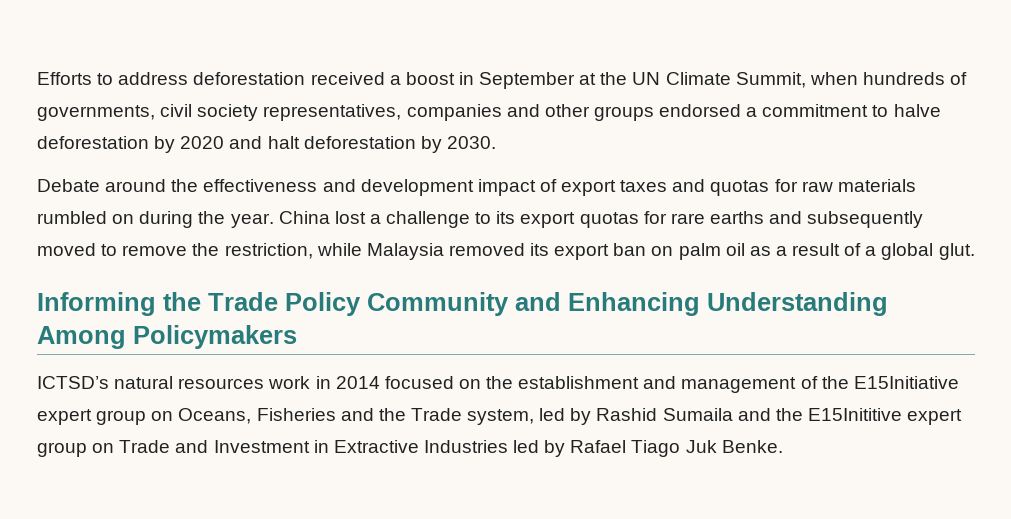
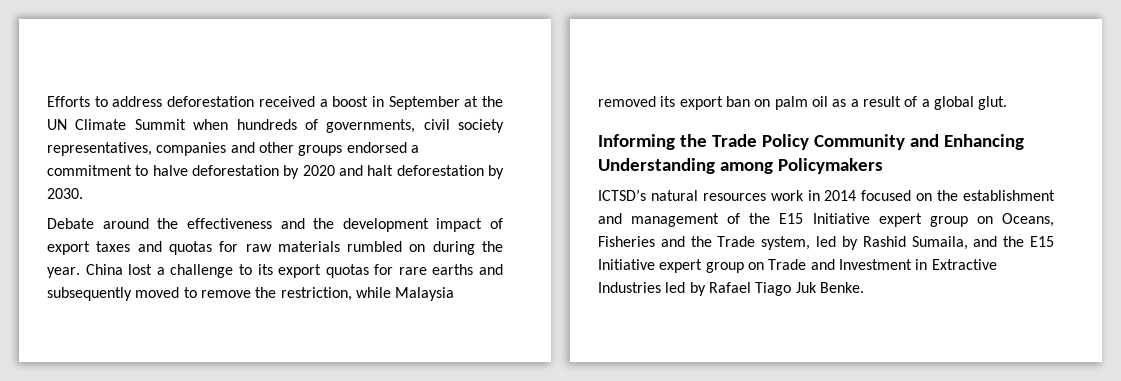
[735,72,806,88] Summit, -> [134,119,186,130] Summit
(356, 185) none -> [313,218,335,229] the
[37,326,126,349] Among -> [719,162,773,174] among
[853,376,959,389] E15Initiative -> [779,213,870,224] E15 Initiative
[662,408,902,421] Sumaila and the E15Inititive -> [911,236,1054,250] [598,259,655,270] Sumaila, and the E15 Initiative

